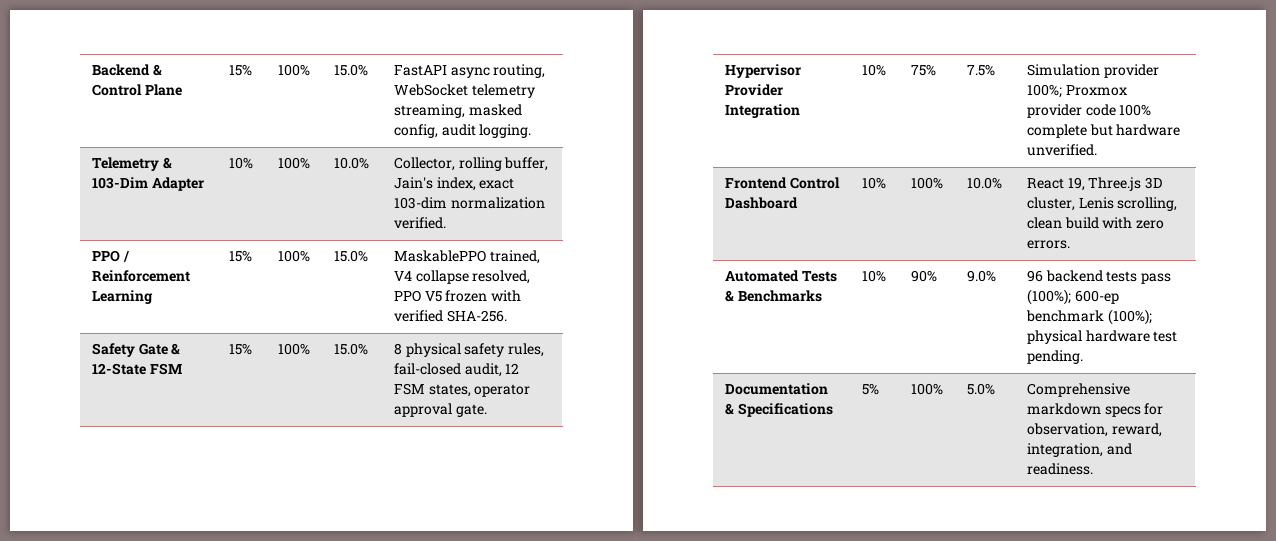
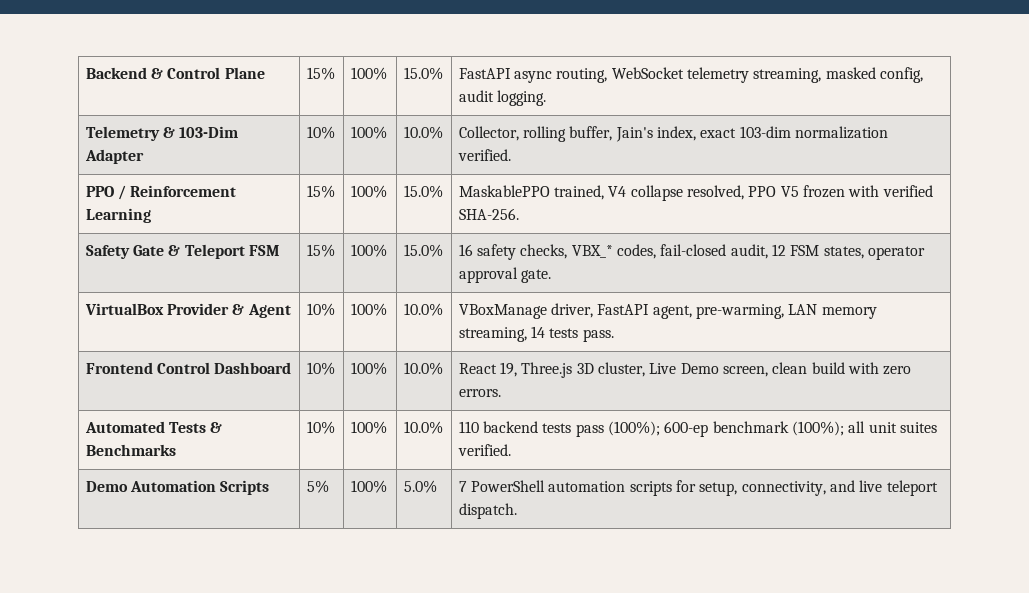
[91,363,146,375] 12-State -> [184,244,245,259] Teleport
[393,343,545,357] 8 physical safety rules, -> [458,244,656,260] 16 safety checks, VBX_* codes,
[724,64,801,78] [724,84,783,96] [724,104,800,118] [861,64,886,76] [910,64,936,76] [966,64,995,76] [1026,64,1159,78] [1026,84,1127,98] [1026,104,1152,118] [1026,124,1181,138] [1026,144,1097,156] Hypervisor Provider Integration | 10% | 75% | 7.5% | Simulation provider 100%; Proxmox provider code 100% complete but hardware unverified. -> [84,303,291,318] [306,303,335,316] [350,303,387,316] [403,303,443,316] [458,303,877,319] [458,326,614,342] VirtualBox Provider & Agent | 10% | 100% | 10.0% | VBoxManage driver, FastAPI agent, pre-warming, LAN memory streaming, 14 tests pass.
[1078,197,1178,211] Lenis scrolling, -> [649,363,768,377] Live Demo screen,
[910,270,937,282] [966,270,996,282] [1026,270,1043,282] 90% | 9.0% | 96 -> [350,421,387,434] [403,421,443,434] [458,421,479,433] 100% | 10.0% | 110
[1026,330,1178,344] [1026,350,1083,364] [724,383,828,395] [724,403,833,417] [861,383,879,395] [910,383,943,395] [966,383,995,395] [1026,383,1130,397] [1026,403,1164,417] [1026,423,1162,437] [1026,443,1132,457] [1026,463,1093,475] physical hardware test pending. // Documentation & Specifications | 5% | 100% | 5.0% | Comprehensive markdown specs for observation, reward, integration, and readiness. -> [848,421,937,433] [457,444,511,456] [85,480,270,495] [306,480,329,493] [350,480,387,493] [403,480,437,493] [458,480,938,496] [458,503,517,519] all unit suites verified. // Demo Automation Scripts | 5% | 100% | 5.0% | 7 PowerShell automation scripts for setup, connectivity, and live teleport dispatch.

